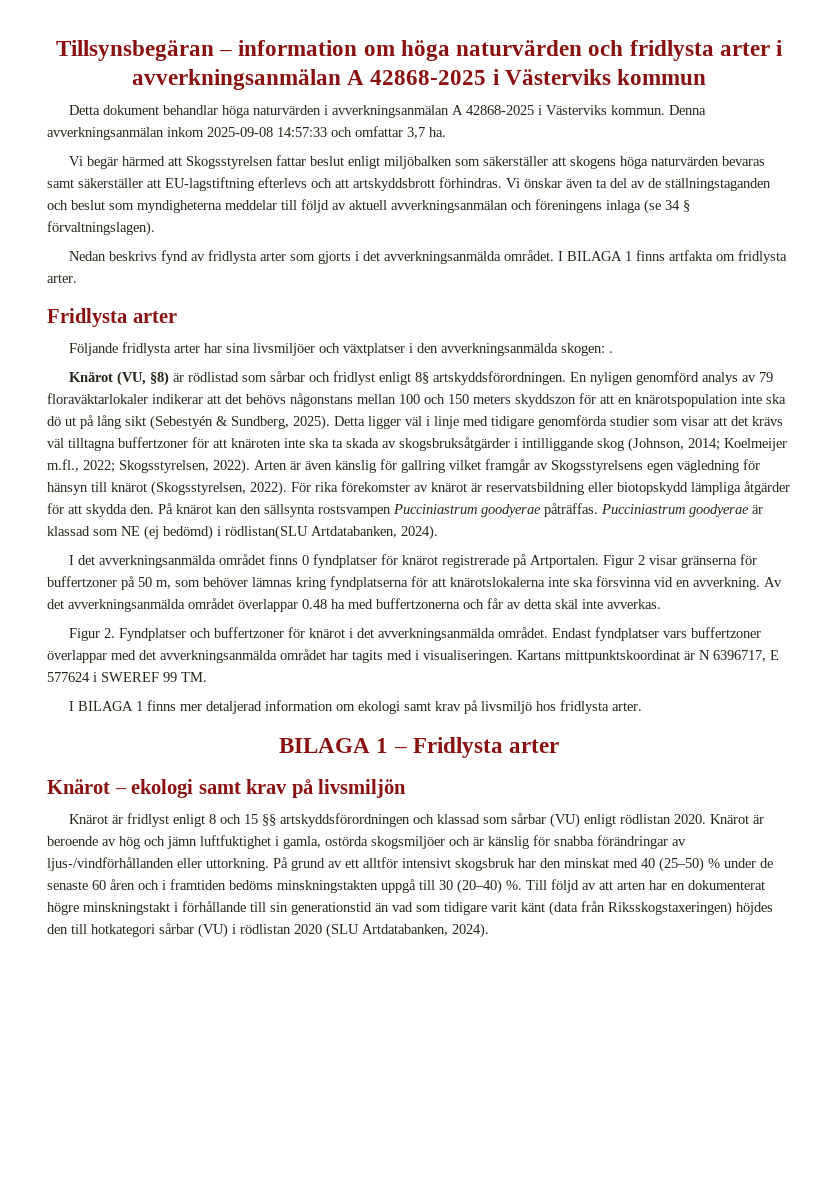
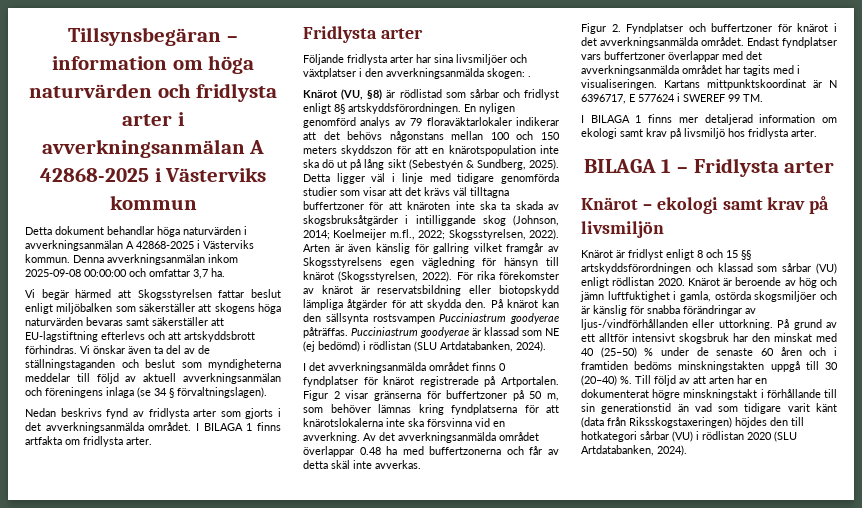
[277,127,327,137] 14:57:33 -> [84,269,127,277] 00:00:00
[225,525,308,540] rödlistan(SLU -> [369,341,437,352] rödlistan (SLU

